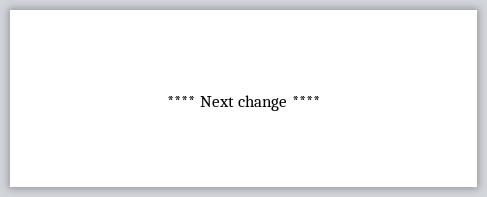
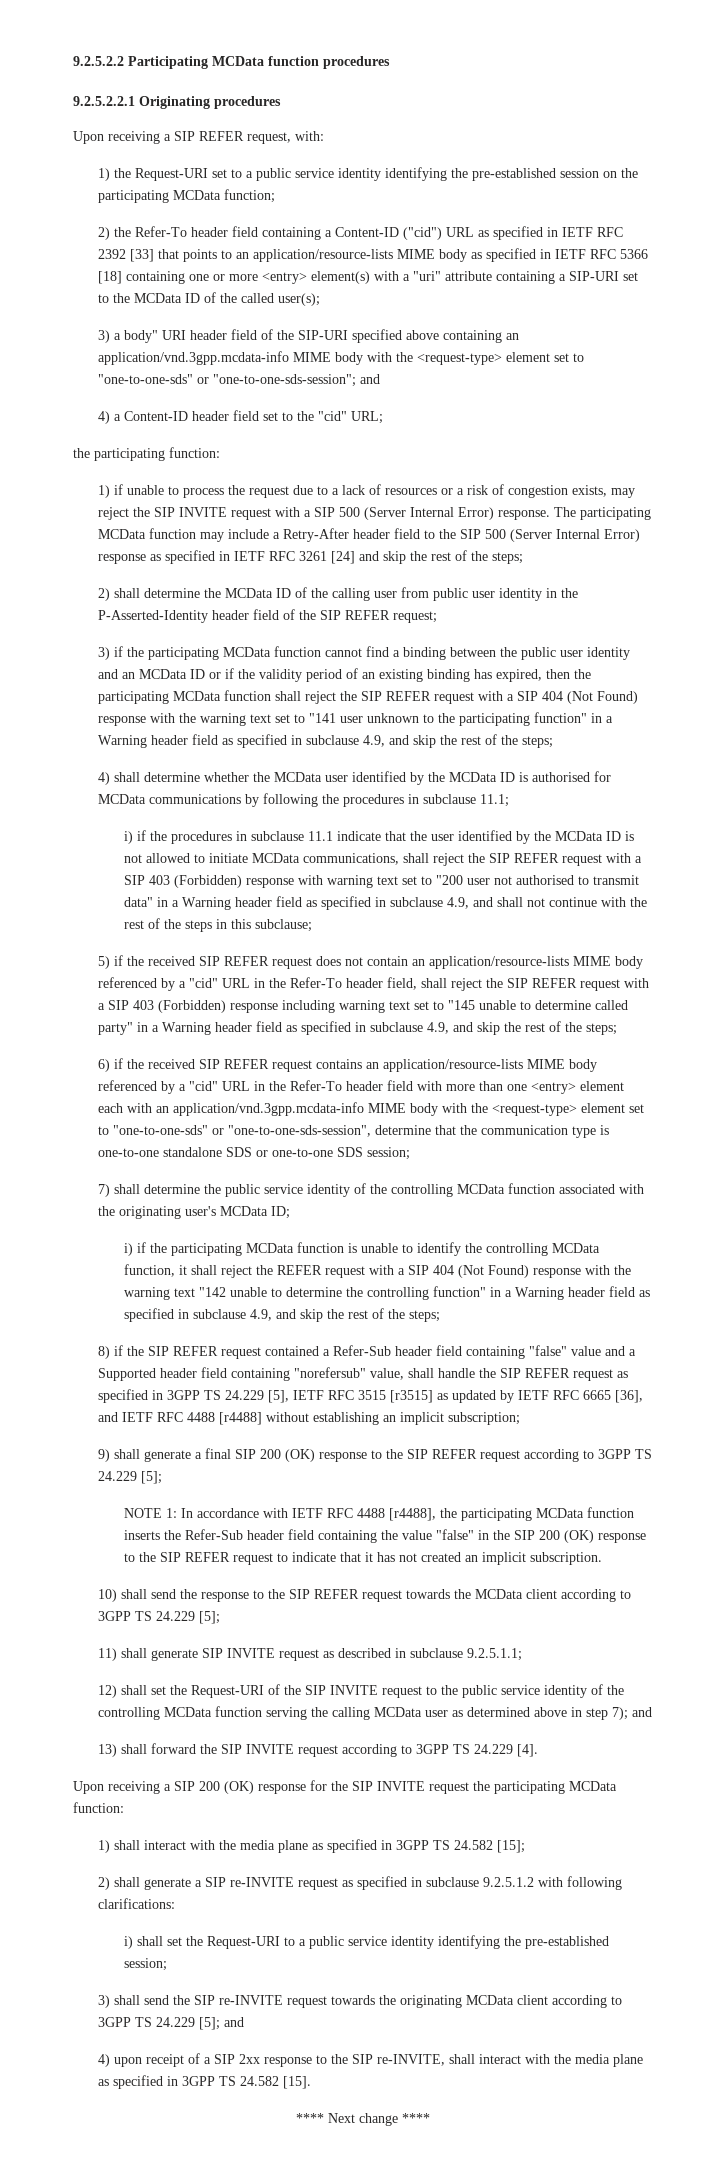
(167, 101) none -> [73,56,390,69] [73,96,281,109] [73,131,324,144] [98,167,639,181] [98,189,276,203] [98,226,624,240] [98,248,649,262] [98,271,639,284] [98,292,321,306] [98,329,520,343] [98,351,585,365] [98,374,381,387] [98,410,384,424] [73,447,220,461] [98,484,636,498] [98,507,652,520] [98,528,641,542] [98,550,524,564] [98,587,579,601] [98,609,438,623] [98,646,631,660] [98,668,592,682] [98,690,639,704] [98,712,614,726] [98,734,554,748] [98,771,612,785] [98,793,510,807] [123,830,634,844] [123,853,642,866] [123,875,639,888] [123,896,647,910] [123,918,312,932] [98,955,644,969] [98,977,650,991] [98,1000,629,1013] [98,1021,618,1035] [98,1058,598,1072] [98,1080,625,1094] [98,1102,645,1116] [98,1125,610,1138] [98,1147,411,1160] [98,1183,645,1197] [98,1206,291,1219] [123,1242,600,1256] [123,1264,631,1278] [123,1286,650,1300] [123,1308,440,1322] [98,1345,637,1359] [98,1367,629,1381] [98,1389,644,1403] [98,1412,521,1425] [98,1448,653,1462] [98,1471,163,1484] [123,1507,634,1521] [123,1529,646,1543] [123,1552,602,1565] [98,1589,632,1602] [98,1611,221,1624] [98,1648,523,1661] [98,1684,625,1698] [98,1706,653,1720] [98,1743,539,1757] [73,1780,617,1794] [73,1802,124,1813] [98,1839,526,1853] [98,1876,623,1890] [98,1898,176,1909] [123,1935,609,1949] [123,1958,167,1971] [98,1995,623,2008] [98,2017,245,2030] [98,2053,644,2067] [98,2075,312,2089] 9.2.5.2.2 Participating MCData function procedures // 9.2.5.2.2.1 Originating procedures // Upon receiving a SIP REFER request, with: // 1) the Request-URI set to a public service identity identifying the pre-established session on the participating MCData function; // 2) the Refer-To header field containing a Content-ID ("cid") URL as specified in IETF RFC 2392 [33] that points to an application/resource-lists MIME body as specified in IETF RFC 5366 [18] containing one or more <entry> element(s) with a "uri" attribute containing a SIP-URI set to the MCData ID of the called user(s); // 3) a body" URI header field of the SIP-URI specified above containing an application/vnd.3gpp.mcdata-info MIME body with the <request-type> element set to "one-to-one-sds" or "one-to-one-sds-session"; and // 4) a Content-ID header field set to the "cid" URL; // the participating function: // 1) if unable to process the request due to a lack of resources or a risk of congestion exists, may reject the SIP INVITE request with a SIP 500 (Server Internal Error) response. The participating MCData function may include a Retry-After header field to the SIP 500 (Server Internal Error) response as specified in IETF RFC 3261 [24] and skip the rest of the steps; // 2) shall determine the MCData ID of the calling user from public user identity in the P-Asserted-Identity header field of the SIP REFER request; // 3) if the participating MCData function cannot find a binding between the public user identity and an MCData ID or if the validity period of an existing binding has expired, then the participating MCData function shall reject the SIP REFER request with a SIP 404 (Not Found) response with the warning text set to "141 user unknown to the participating function" in a Warning header field as specified in subclause 4.9, and skip the rest of the steps; // 4) shall determine whether the MCData user identified by the MCData ID is authorised for MCData communications by following the procedures in subclause 11.1; // i) if the procedures in subclause 11.1 indicate that the user identified by the MCData ID is not allowed to initiate MCData communications, shall reject the SIP REFER request with a SIP 403 (Forbidden) response with warning text set to "200 user not authorised to transmit data" in a Warning header field as specified in subclause 4.9, and shall not continue with the rest of the steps in this subclause; // 5) if the received SIP REFER request does not contain an application/resource-lists MIME body referenced by a "cid" URL in the Refer-To header field, shall reject the SIP REFER request with a SIP 403 (Forbidden) response including warning text set to "145 unable to determine called party" in a Warning header field as specified in subclause 4.9, and skip the rest of the steps; // 6) if the received SIP REFER request contains an application/resource-lists MIME body referenced by a "cid" URL in the Refer-To header field with more than one <entry> element each with an application/vnd.3gpp.mcdata-info MIME body with the <request-type> element set to "one-to-one-sds" or "one-to-one-sds-session", determine that the communication type is one-to-one standalone SDS or one-to-one SDS session; // 7) shall determine the public service identity of the controlling MCData function associated with the originating user's MCData ID; // i) if the participating MCData function is unable to identify the controlling MCData function, it shall reject the REFER request with a SIP 404 (Not Found) response with the warning text "142 unable to determine the controlling function" in a Warning header field as specified in subclause 4.9, and skip the rest of the steps; // 8) if the SIP REFER request contained a Refer-Sub header field containing "false" value and a Supported header field containing "norefersub" value, shall handle the SIP REFER request as specified in 3GPP TS 24.229 [5], IETF RFC 3515 [r3515] as updated by IETF RFC 6665 [36], and IETF RFC 4488 [r4488] without establishing an implicit subscription; // 9) shall generate a final SIP 200 (OK) response to the SIP REFER request according to 3GPP TS 24.229 [5]; // NOTE 1: In accordance with IETF RFC 4488 [r4488], the participating MCData function inserts the Refer-Sub header field containing the value "false" in the SIP 200 (OK) response to the SIP REFER request to indicate that it has not created an implicit subscription. // 10) shall send the response to the SIP REFER request towards the MCData client according to 3GPP TS 24.229 [5]; // 11) shall generate SIP INVITE request as described in subclause 9.2.5.1.1; // 12) shall set the Request-URI of the SIP INVITE request to the public service identity of the controlling MCData function serving the calling MCData user as determined above in step 7); and // 13) shall forward the SIP INVITE request according to 3GPP TS 24.229 [4]. // Upon receiving a SIP 200 (OK) response for the SIP INVITE request the participating MCData function: // 1) shall interact with the media plane as specified in 3GPP TS 24.582 [15]; // 2) shall generate a SIP re-INVITE request as specified in subclause 9.2.5.1.2 with following clarifications: // i) shall set the Request-URI to a public service identity identifying the pre-established session; // 3) shall send the SIP re-INVITE request towards the originating MCData client according to 3GPP TS 24.229 [5]; and // 4) upon receipt of a SIP 2xx response to the SIP re-INVITE, shall interact with the media plane as specified in 3GPP TS 24.582 [15]. //

